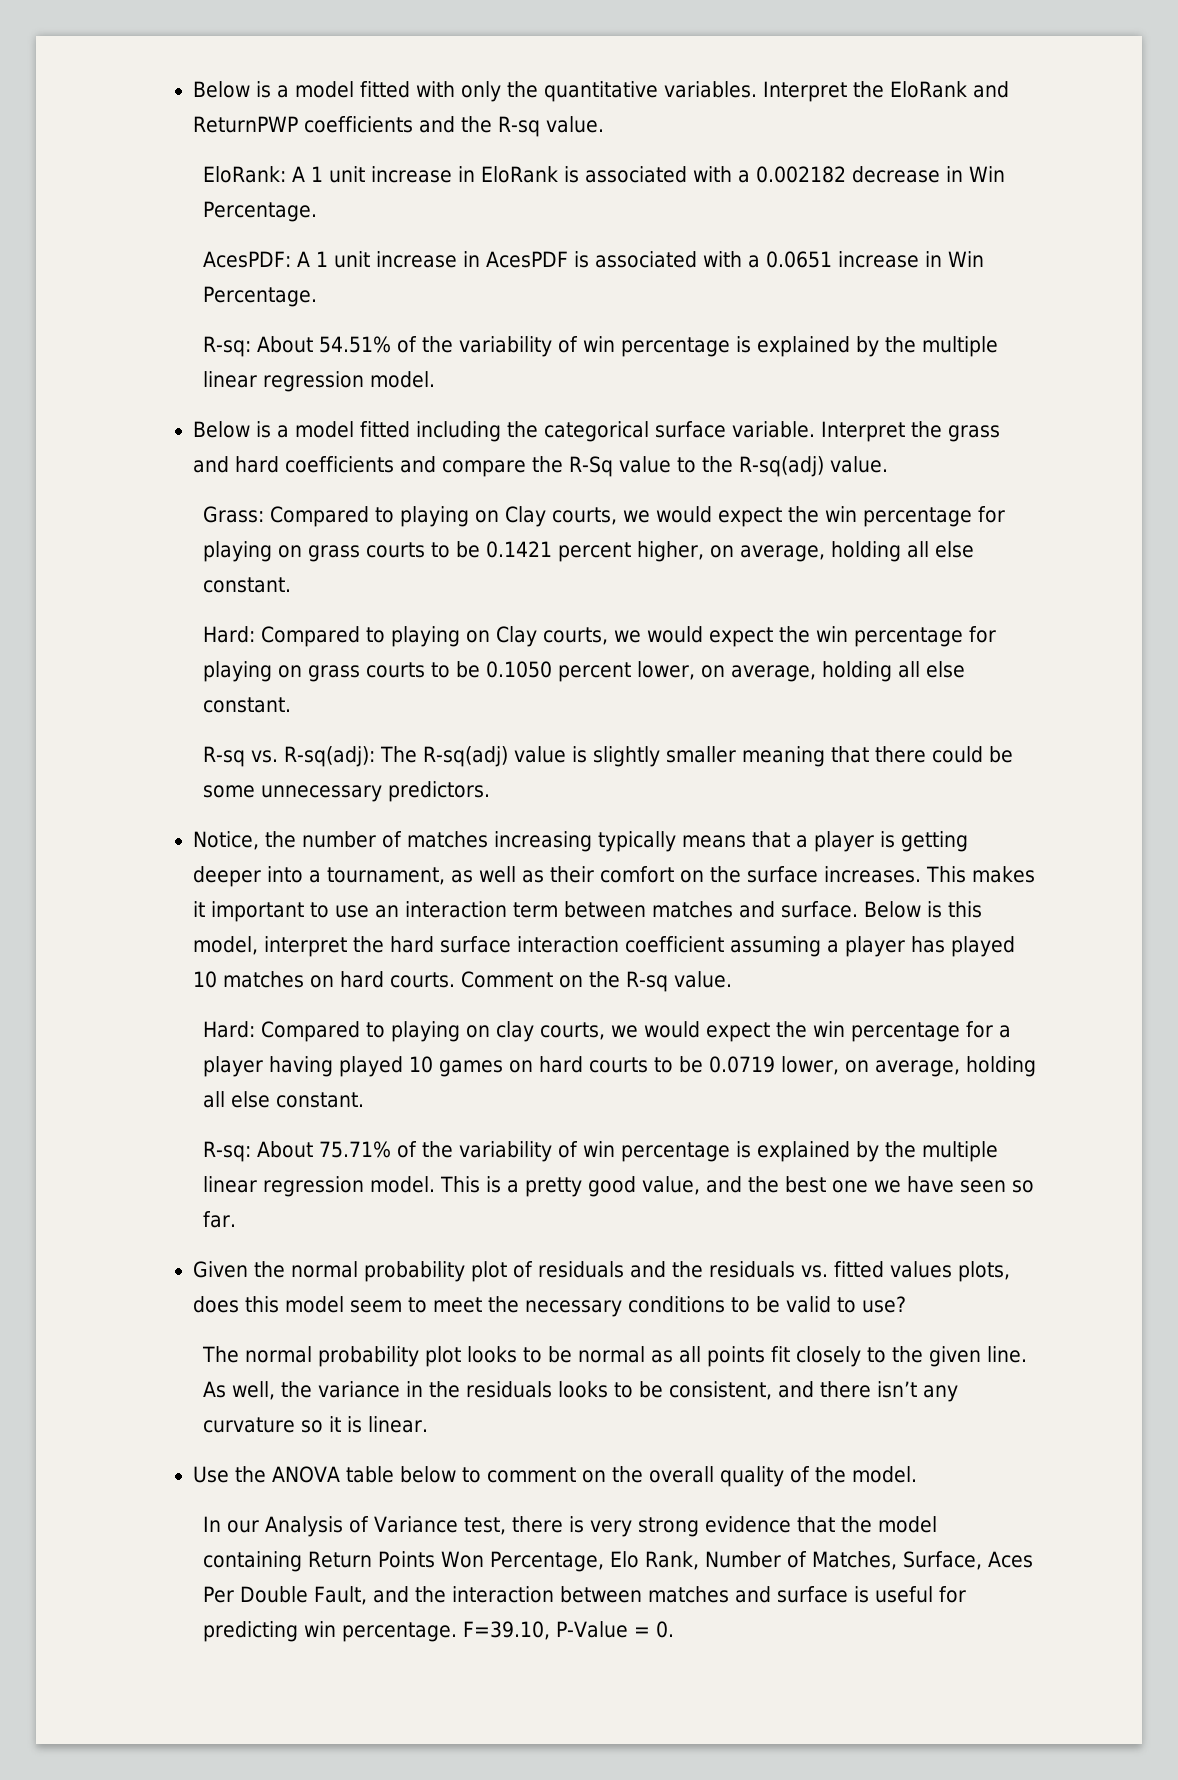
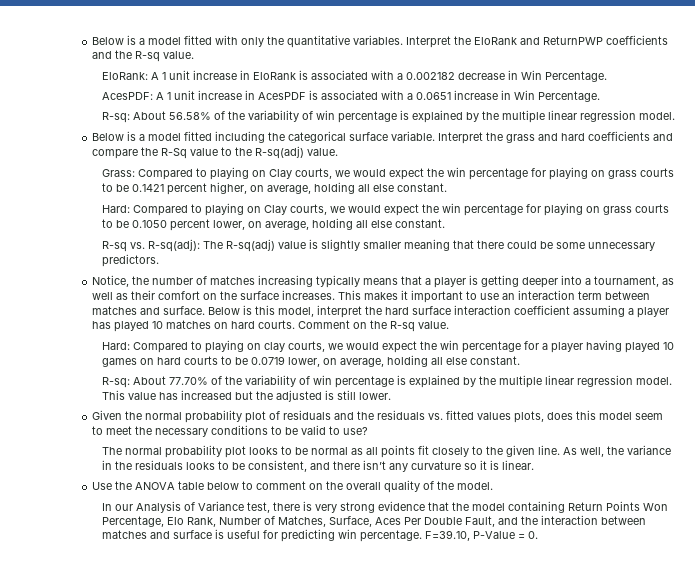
[319,336,392,353] 54.51% -> [168,112,211,120] 56.58%
[319,1141,392,1158] 75.71% -> [168,377,208,385] 77.70%
[486,1176,1035,1197] [203,1211,237,1228] is a pretty good value, and the best one we have seen so far. -> [127,390,391,402] value has increased but the adjusted is still lower.

